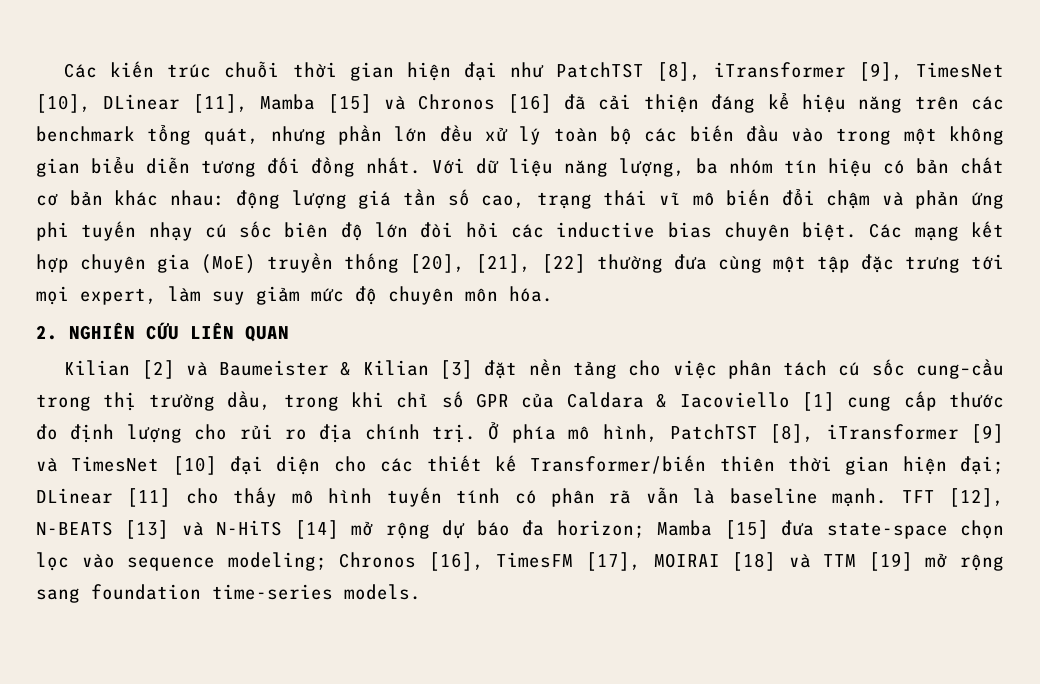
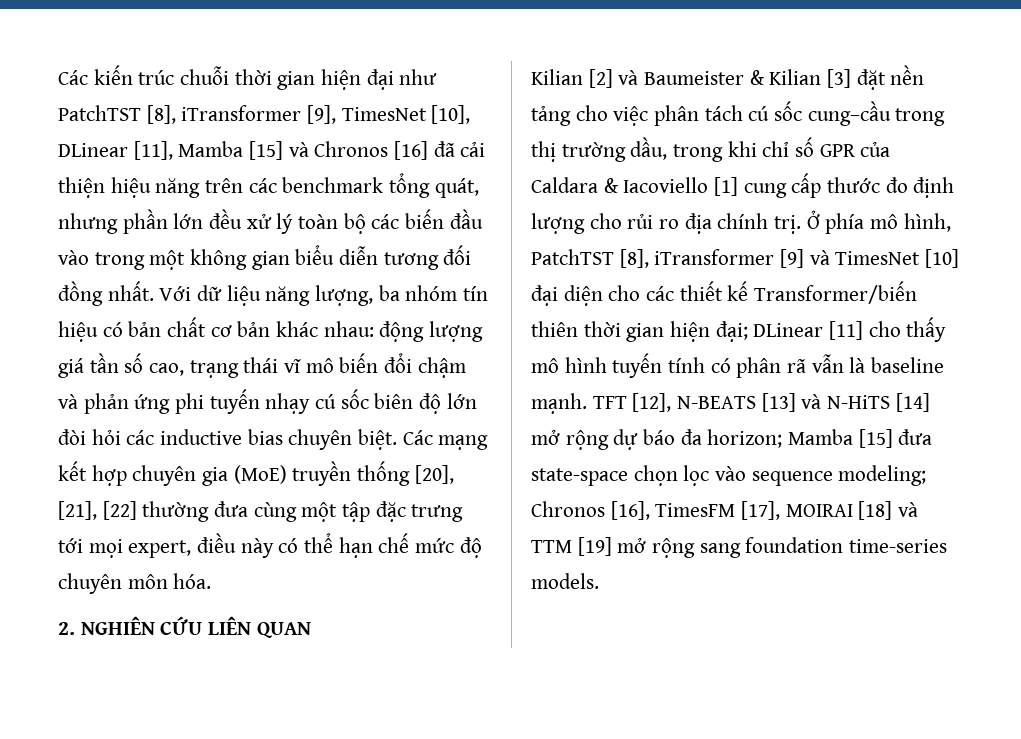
[711,92,790,113] đáng kể -> (105, 187) none
[168,286,300,305] làm suy giảm -> [197,533,410,558] điều này có thể hạn chế

